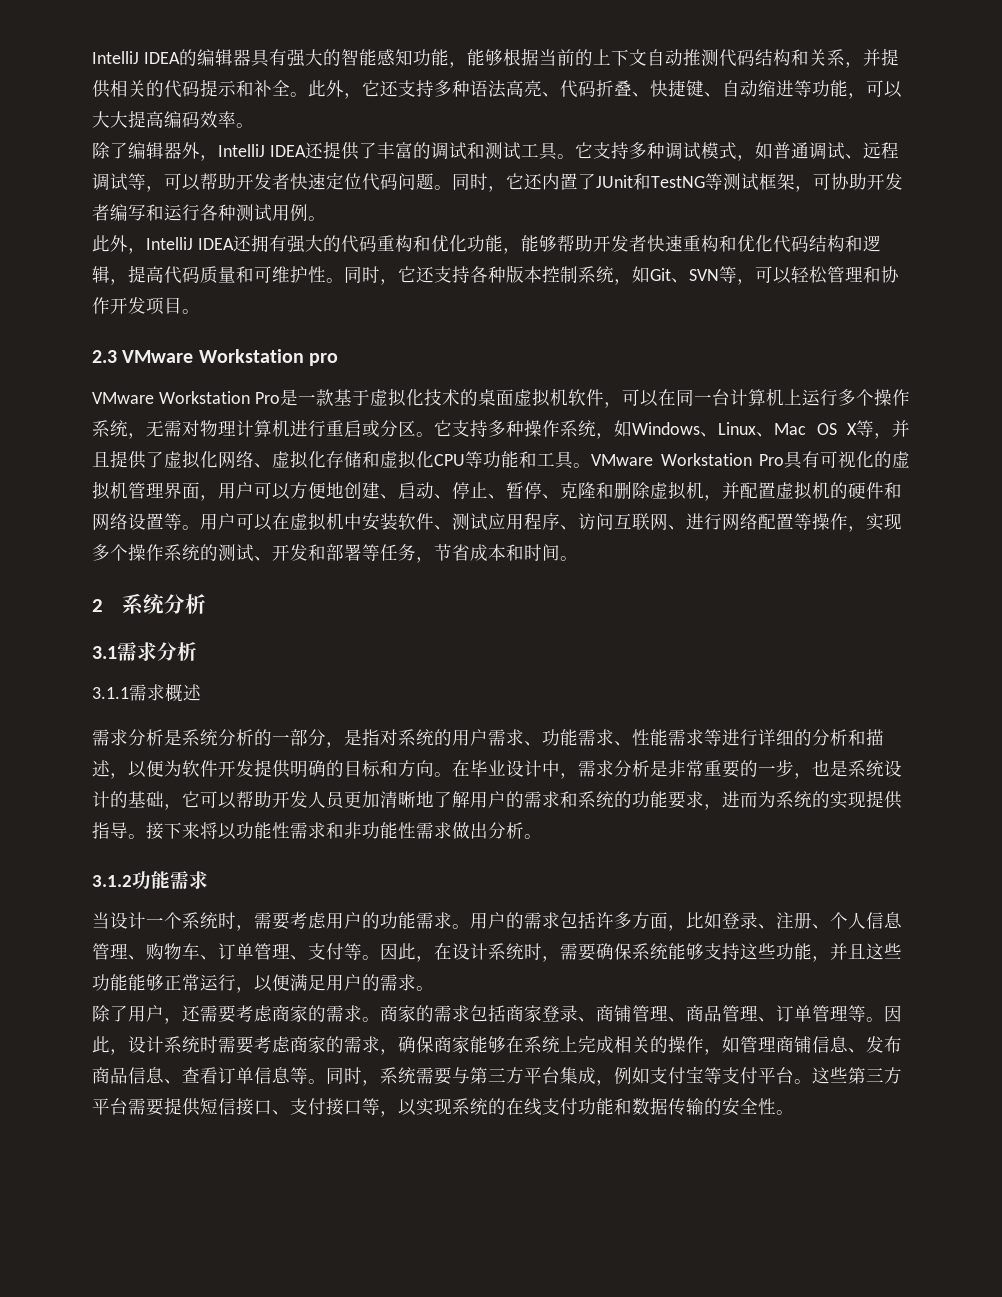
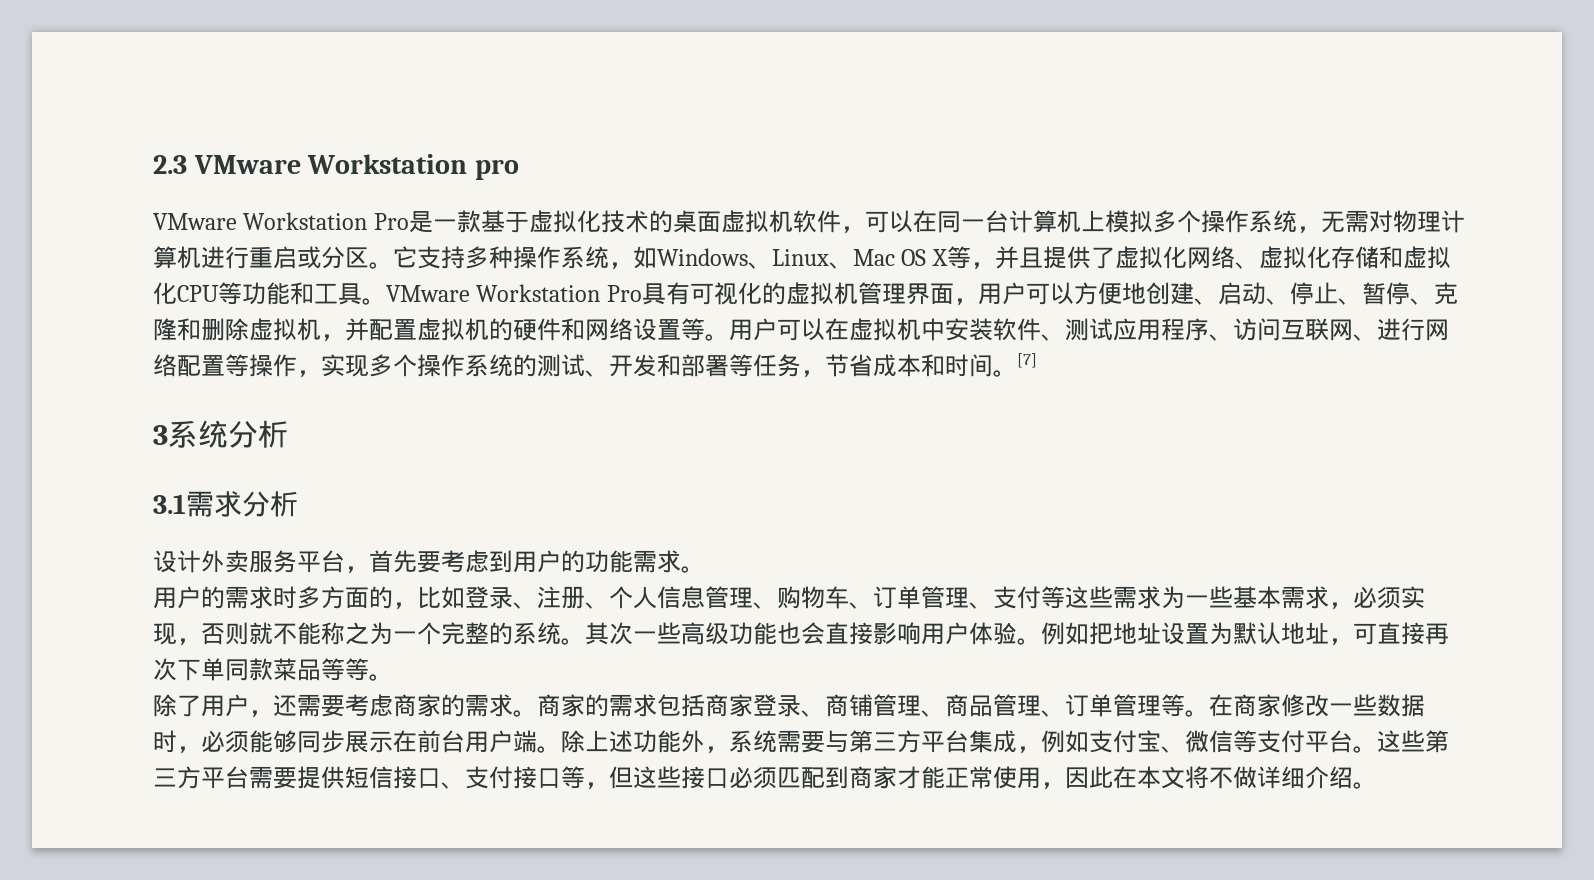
[92,48,899,68] [92,79,902,99] [92,110,254,128] [92,141,899,161] [92,172,903,192] [92,204,326,222] [92,235,881,254] [92,265,900,285] [92,297,200,315] IntelliJ IDEA的编辑器具有强大的智能感知功能，能够根据当前的上下文自动推测代码结构和关系，并提供相关的代码提示和补全。此外，它还支持多种语法高亮、代码折叠、快捷键、自动缩进等功能，可以大大提高编码效率。 // 除了编辑器外，IntelliJ IDEA还提供了丰富的调试和测试工具。它支持多种调试模式，如普通调试、远程调试等，可以帮助开发者快速定位代码问题。同时，它还内置了JUnit和TestNG等测试框架，可协助开发者编写和运行各种测试用例。 // 此外，IntelliJ IDEA还拥有强大的代码重构和优化功能，能够帮助开发者快速重构和优化代码结构和逻辑，提高代码质量和可维护性。同时，它还支持各种版本控制系统，如Git、SVN等，可以轻松管理和协作开发项目。 // -> (153, 164) none
[802,389,838,406] 运行 -> [1104,210,1153,233] 模拟
[92,599,103,612] // 2 -> [1017,353,1037,368] [153,425,168,445] [7] // 3
[92,683,201,702] [92,729,884,748] [92,759,902,779] [92,790,902,810] [92,822,542,840] [92,871,208,889] [92,912,326,931] 3.1.1需求概述 // 需求分析是系统分析的一部分，是指对系统的用户需求、功能需求、性能需求等进行详细的分析和描述，以便为软件开发提供明确的目标和方向。在毕业设计中，需求分析是非常重要的一步，也是系统设计的基础，它可以帮助开发人员更加清晰地了解用户的需求和系统的功能要求，进而为系统的实现提供指导。接下来将以功能性需求和非功能性需求做出分析。 // 3.1.2功能需求 // 当设计一个系统时，需要考虑 -> [153,550,513,573] 设计外卖服务平台，首先要考虑到
[470,912,668,929] 用户的需求包括许多方面 -> [153,586,393,609] // 用户的需求时多方面的
[362,943,902,962] [92,974,416,993] 。因此，在设计系统时，需要确保系统能够支持这些功能，并且这些功能能够正常运行，以便满足用户的需求 -> [1065,586,1425,609] [153,622,1449,645] [153,658,369,681] 这些需求为一些基本需求，必须实现，否则就不能称之为一个完整的系统。其次一些高级功能也会直接影响用户体验。例如把地址设置为默认地址，可直接再次下单同款菜品等等
[884,1005,902,1022] [92,1035,902,1055] [92,1067,362,1084] 因此，设计系统时需要考虑商家的需求，确保商家能够在系统上完成相关的操作，如管理商铺信息、发布商品信息、查看订单信息等。同时 -> [1209,694,1425,717] [153,730,705,753] 在商家修改一些数据时，必须能够同步展示在前台用户端。除上述功能外
(704, 1074) none -> [1161,730,1233,753] 、微信
[398,1097,776,1116] 以实现系统的在线支付功能和数据传输的安全性 -> [609,766,1353,789] 但这些接口必须匹配到商家才能正常使用，因此在本文将不做详细介绍

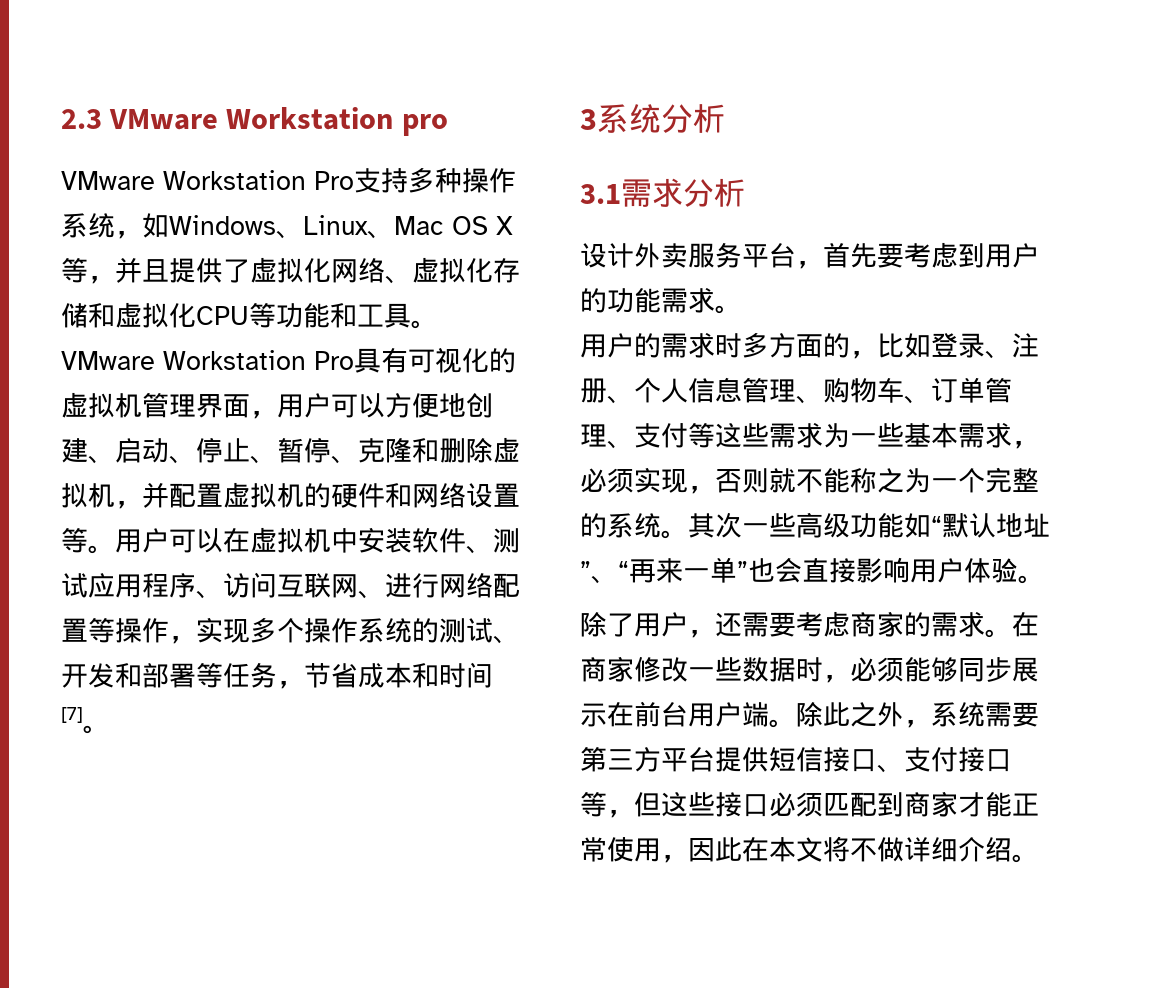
[408,210,1465,233] [153,246,417,269] 是一款基于虚拟化技术的桌面虚拟机软件，可以在同一台计算机上模拟多个操作系统，无需对物理计算机进行重启或分区。它 -> (354, 180) none
[993,370,1017,377] [1017,353,1037,368] 。[7] -> [61,707,83,723] [83,725,110,734] [7]。
(777, 633) none -> [904,513,1050,538] [580,557,748,584] 如“默认地址”、“再来一单”
[1041,622,1449,645] [153,658,393,681] 例如把地址设置为默认地址，可直接再次下单同款菜品等等。 -> (1045, 579) none
[537,694,1209,717] 商家的需求包括商家登录、商铺管理、商品管理、订单管理等。 -> (1012, 633) none
[585,730,681,753] 上述功能 -> [823,702,877,727] 此之
[825,730,1449,753] [153,766,297,789] 与第三方平台集成，例如支付宝、微信等支付平台。这些第三方平台需要 -> [580,746,715,772] 第三方平台

